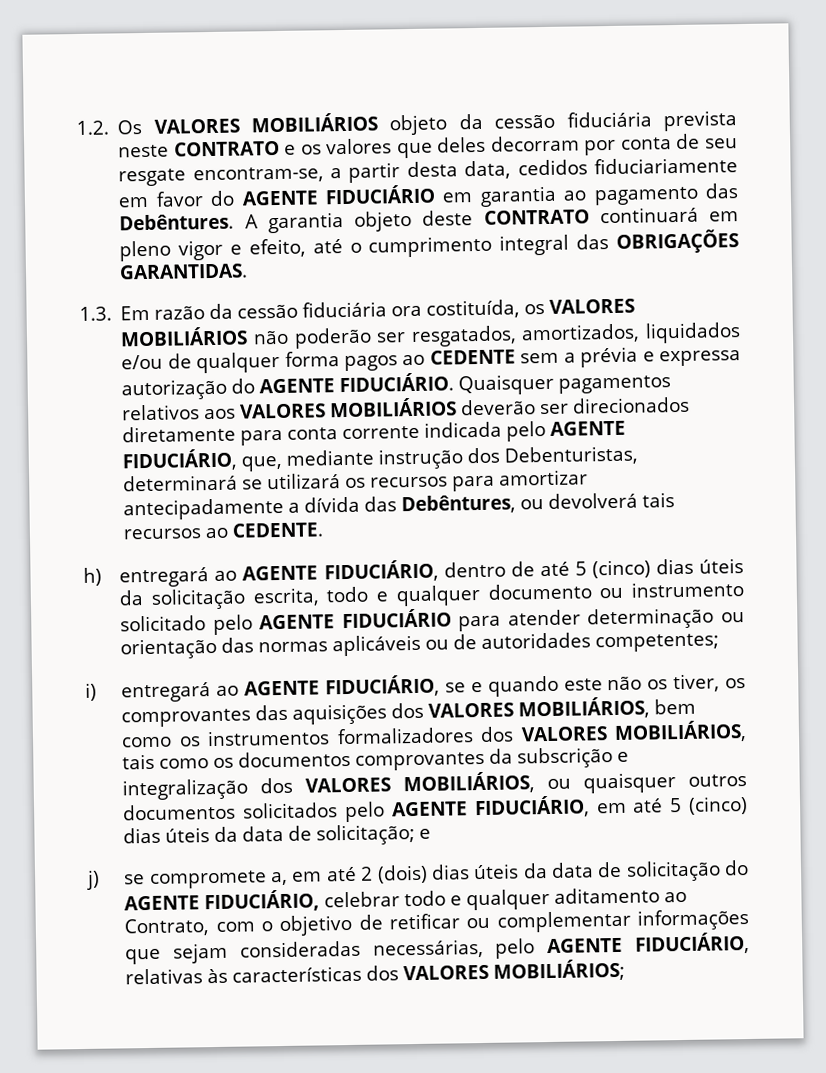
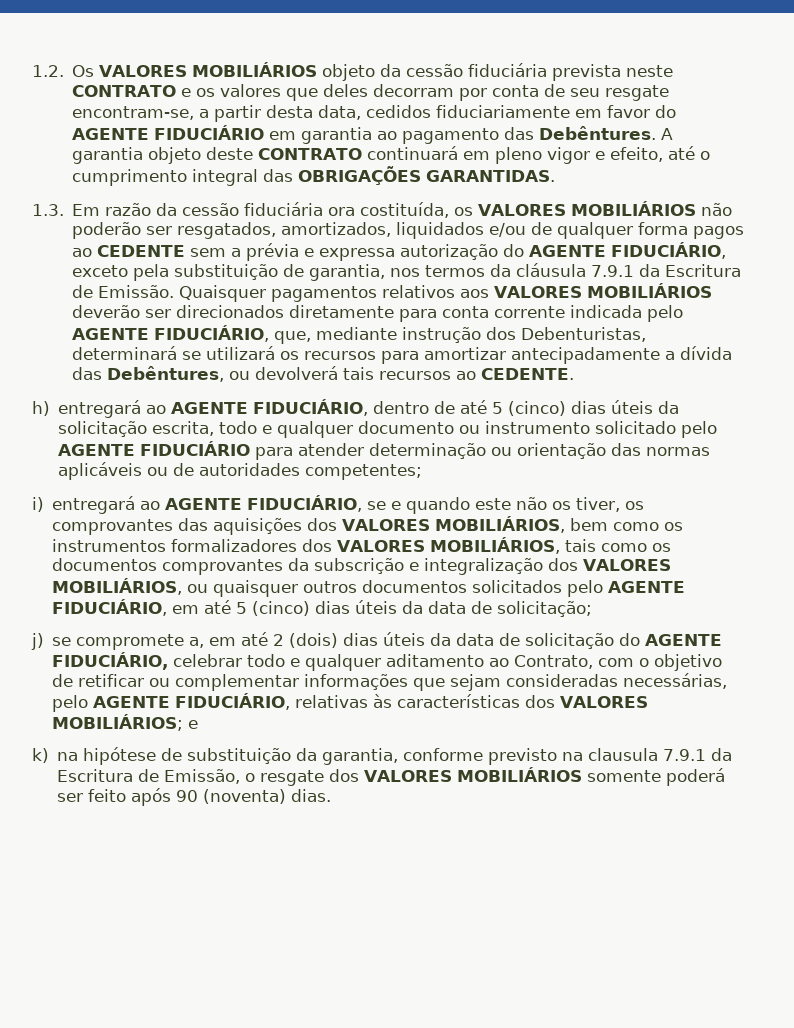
[339,372,455,393] FIDUCIÁRIO. -> [611,242,727,259] [72,263,742,281] [72,285,175,298] FIDUCIÁRIO, exceto pela substituição de garantia, nos termos da cláusula 7.9.1 da Escritura de Emissão.
[419,828,432,839] e -> (593, 609) none
(626, 970) none -> [188,720,199,729] [32,747,733,765] [57,767,726,786] [57,788,332,806] e // k) na hipótese de substituição da garantia, conforme previsto na clausula 7.9.1 da Escritura de Emissão, o resgate dos VALORES MOBILIÁRIOS somente poderá ser feito após 90 (noventa) dias.

